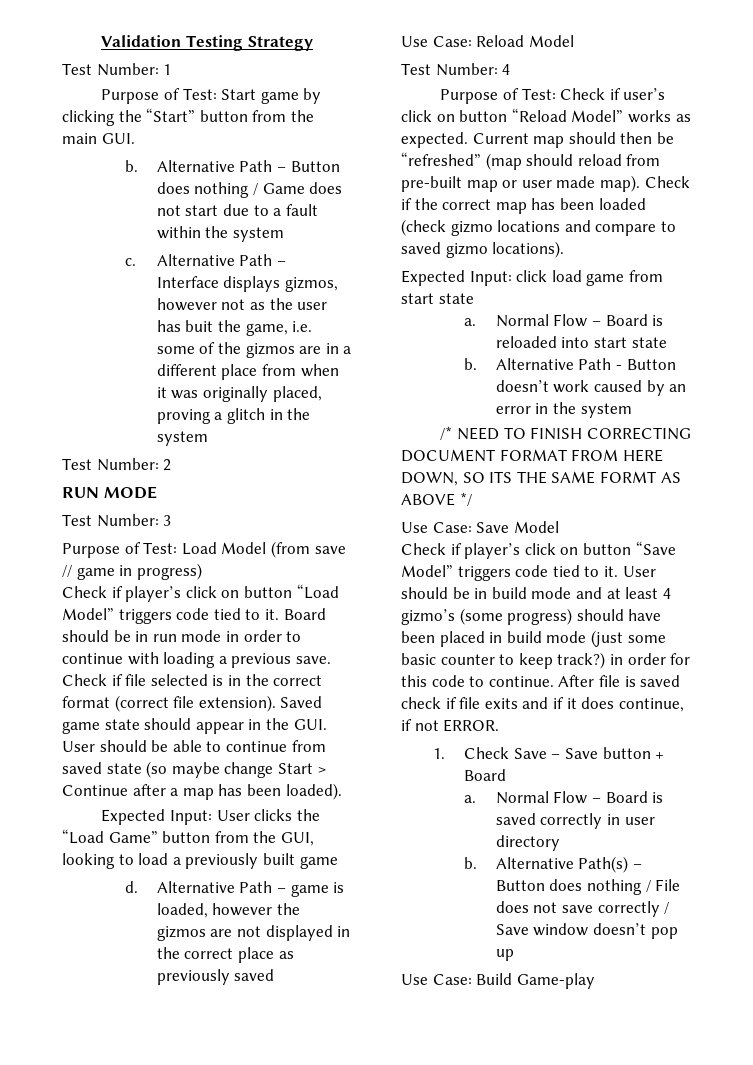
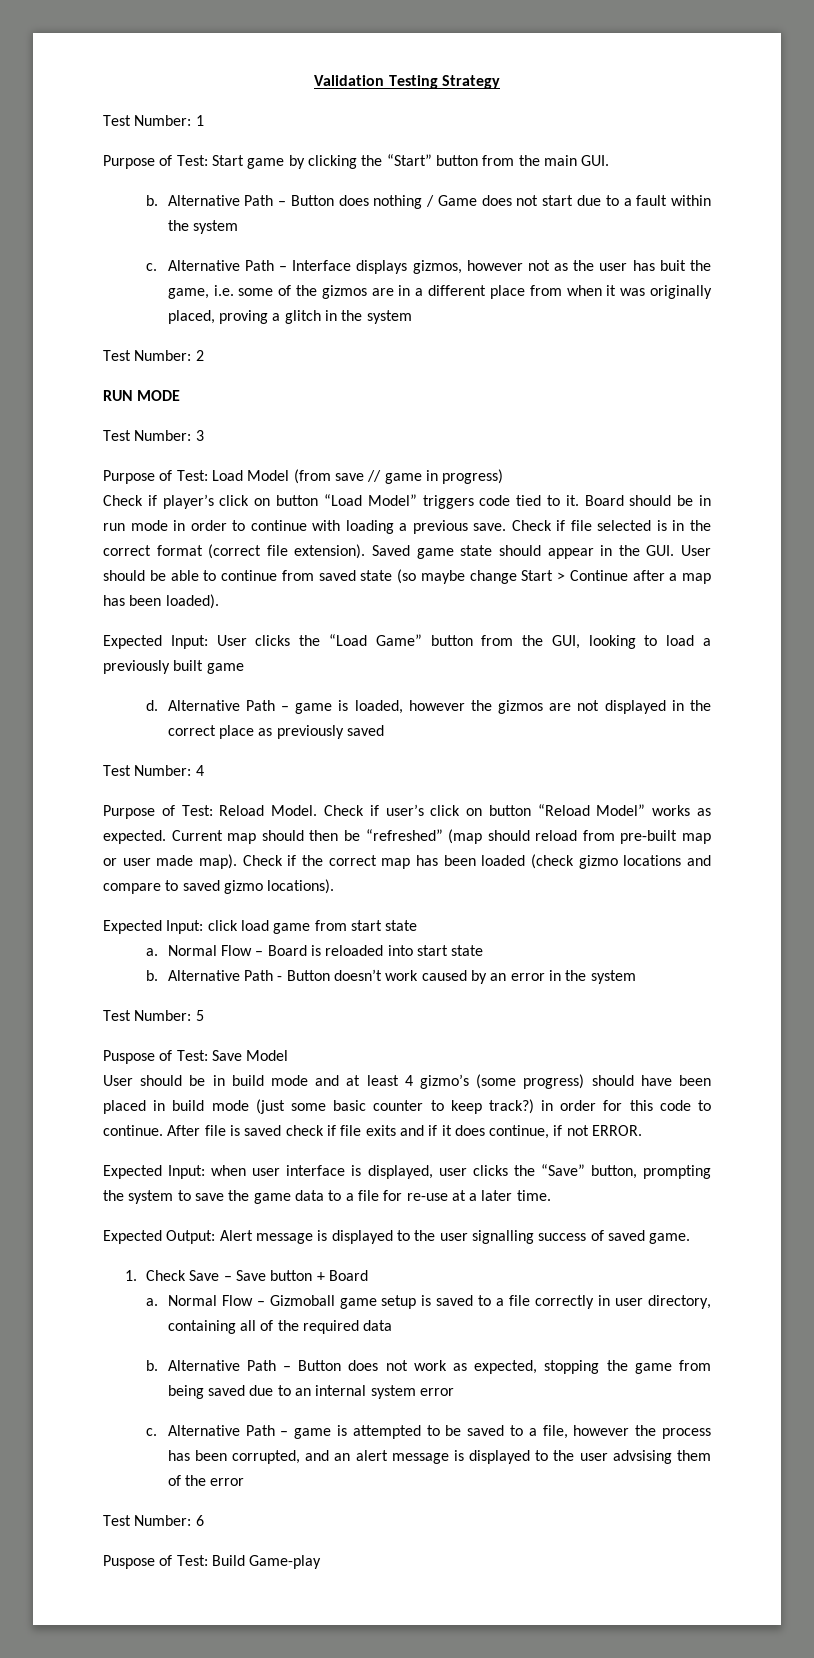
[401,35,574,47] // Use Case: Reload Model -> (384, 730) none
(556, 94) none -> [219,805,318,816] Reload Model.
[440,426,691,440] [401,449,663,462] [401,471,681,486] [401,492,472,506] [401,521,559,533] [401,541,676,559] [401,565,618,581] /* NEED TO FINISH CORRECTING DOCUMENT FORMAT FROM HERE DOWN, SO ITS THE SAME FORMT AS ABOVE */ // Use Case: Save Model // Check if player’s click on button “Save Model” triggers code tied to it. -> [103,1010,204,1021] [103,1050,289,1064] Test Number: 5 // Puspose of Test: Save Model //
(500, 725) none -> [103,1164,711,1179] [103,1190,551,1204] [103,1230,691,1244] // Expected Input: when user interface is displayed, user clicks the “Save” button, prompting the system to save the game data to a file for re-use at a later time. // Expected Output: Alert message is displayed to the user signalling success of saved game.
[605,791,664,803] [495,813,655,829] [495,835,560,851] [464,856,643,873] [495,879,681,895] [495,901,670,917] [495,923,678,939] [495,949,514,961] [401,974,472,985] Board is saved correctly in user directory // b. Alternative Path(s) – Button does nothing / File does not save correctly / Save window doesn’t pop up // Use Case: -> [269,1295,711,1309] [167,1320,393,1334] [146,1360,712,1374] [167,1385,454,1399] [146,1425,711,1439] [167,1450,712,1464] [167,1475,245,1486] [103,1515,204,1526] [103,1555,208,1569] Gizmoball game setup is saved to a file correctly in user directory, containing all of the required data // b. Alternative Path – Button does not work as expected, stopping the game from being saved due to an internal system error // c. Alternative Path – game is attempted to be saved to a file, however the process has been corrupted, and an alert message is displayed to the user advsising them of the error // Test Number: 6 // Puspose of Test:

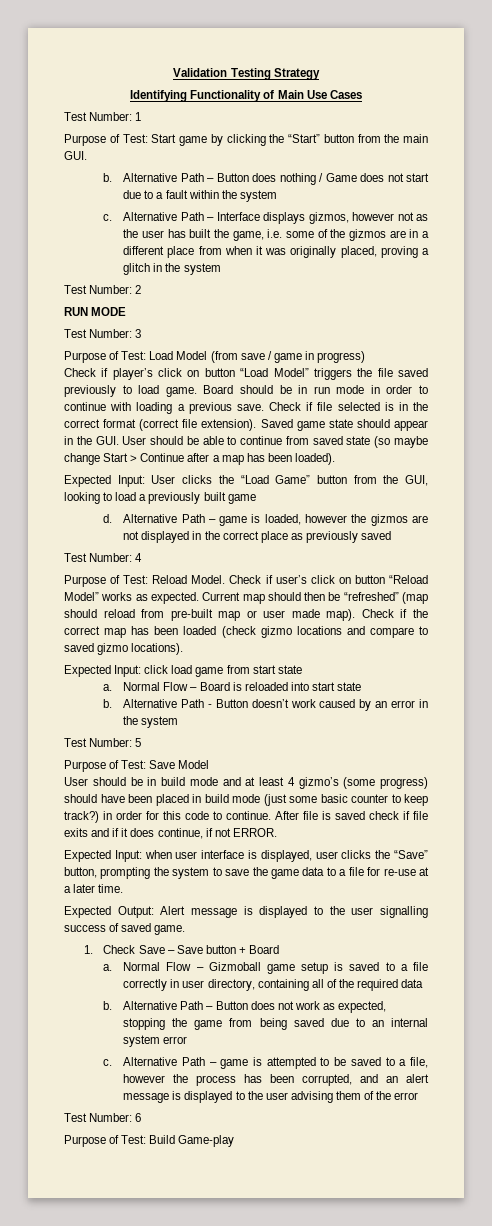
(500, 82) none -> [130,90,362,102] // Identifying Functionality of Main Use Cases
[659,260,686,271] buit -> [189,229,212,238] built
[367,470,382,482] // -> [267,351,272,360] /
[479,495,579,506] code tied to it. -> [357,368,429,377] [64,385,197,397] the file saved previously to load game.
[103,1050,155,1064] Puspose -> [64,760,106,772] Purpose
[612,1450,672,1464] advsising -> [290,1091,333,1103] advising
[103,1555,155,1569] Puspose -> [64,1135,106,1147] Purpose

